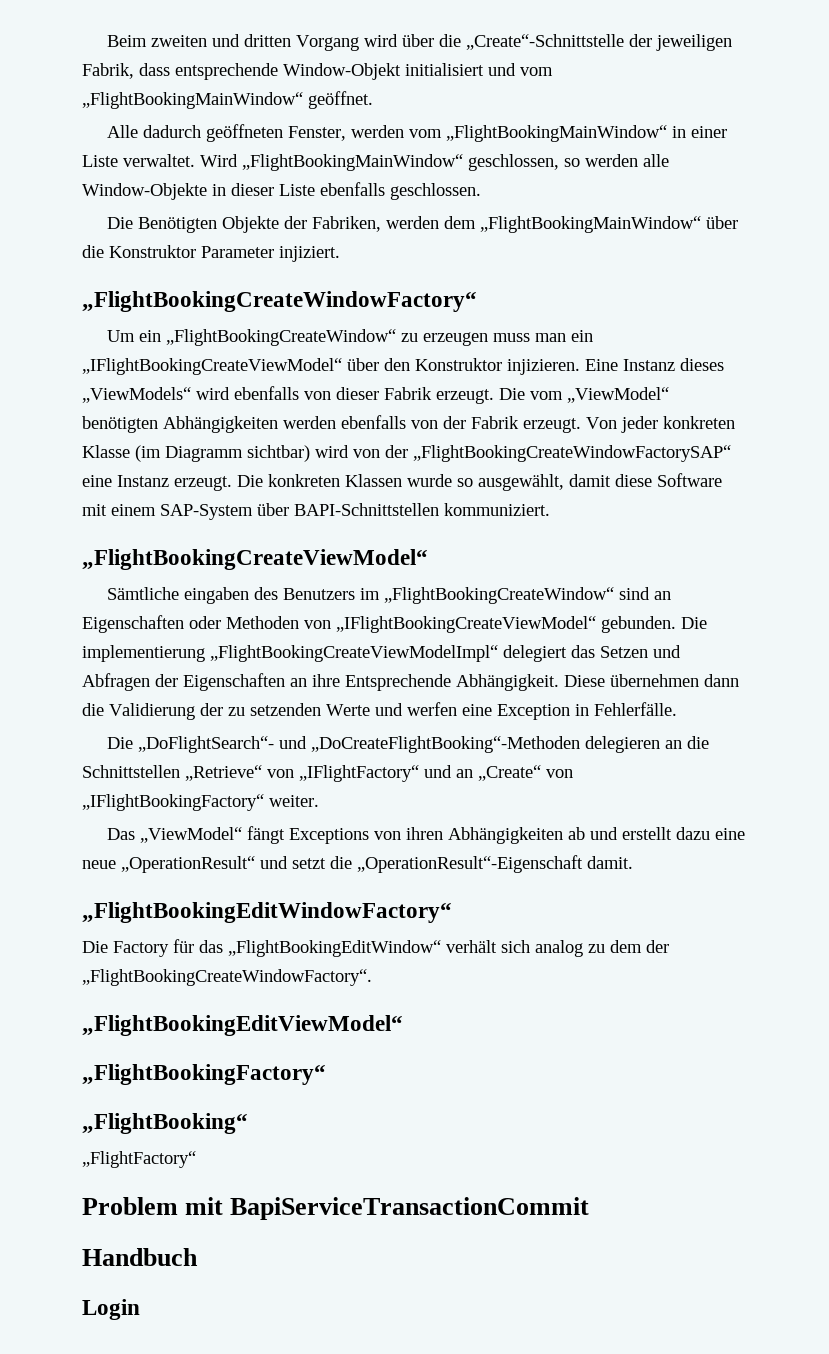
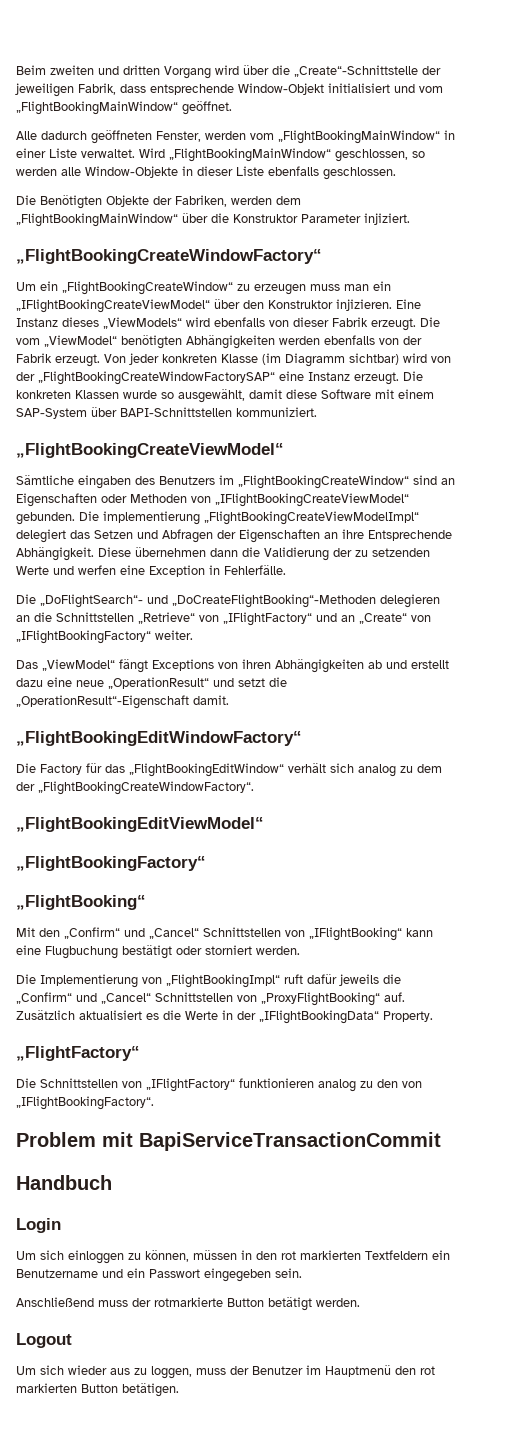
[82,1151,196,1168] „FlightFactory“ -> [16,927,433,941] [16,945,300,959] [16,974,401,988] [16,992,405,1006] [16,1010,433,1024] [16,1046,140,1061] [16,1078,422,1092] [16,1096,154,1110] Mit den „Confirm“ und „Cancel“ Schnittstellen von „IFlightBooking“ kann eine Flugbuchung bestätigt oder storniert werden. // Die Implementierung von „FlightBookingImpl“ ruft dafür jeweils die „Confirm“ und „Cancel“ Schnittstellen von „ProxyFlightBooking“ auf. Zusätzlich aktualisiert es die Werte in der „IFlightBookingData“ Property. // „FlightFactory“ // Die Schnittstellen von „IFlightFactory“ funktionieren analog zu den von „IFlightBookingFactory“.
(140, 1309) none -> [16,1250,450,1264] [16,1268,302,1282] [16,1297,360,1311] [16,1333,72,1348] [16,1365,435,1379] [16,1383,179,1397] // Um sich einloggen zu können, müssen in den rot markierten Textfeldern ein Benutzername und ein Passwort eingegeben sein. // Anschließend muss der rotmarkierte Button betätigt werden. // Logout // Um sich wieder aus zu loggen, muss der Benutzer im Hauptmenü den rot markierten Button betätigen.

